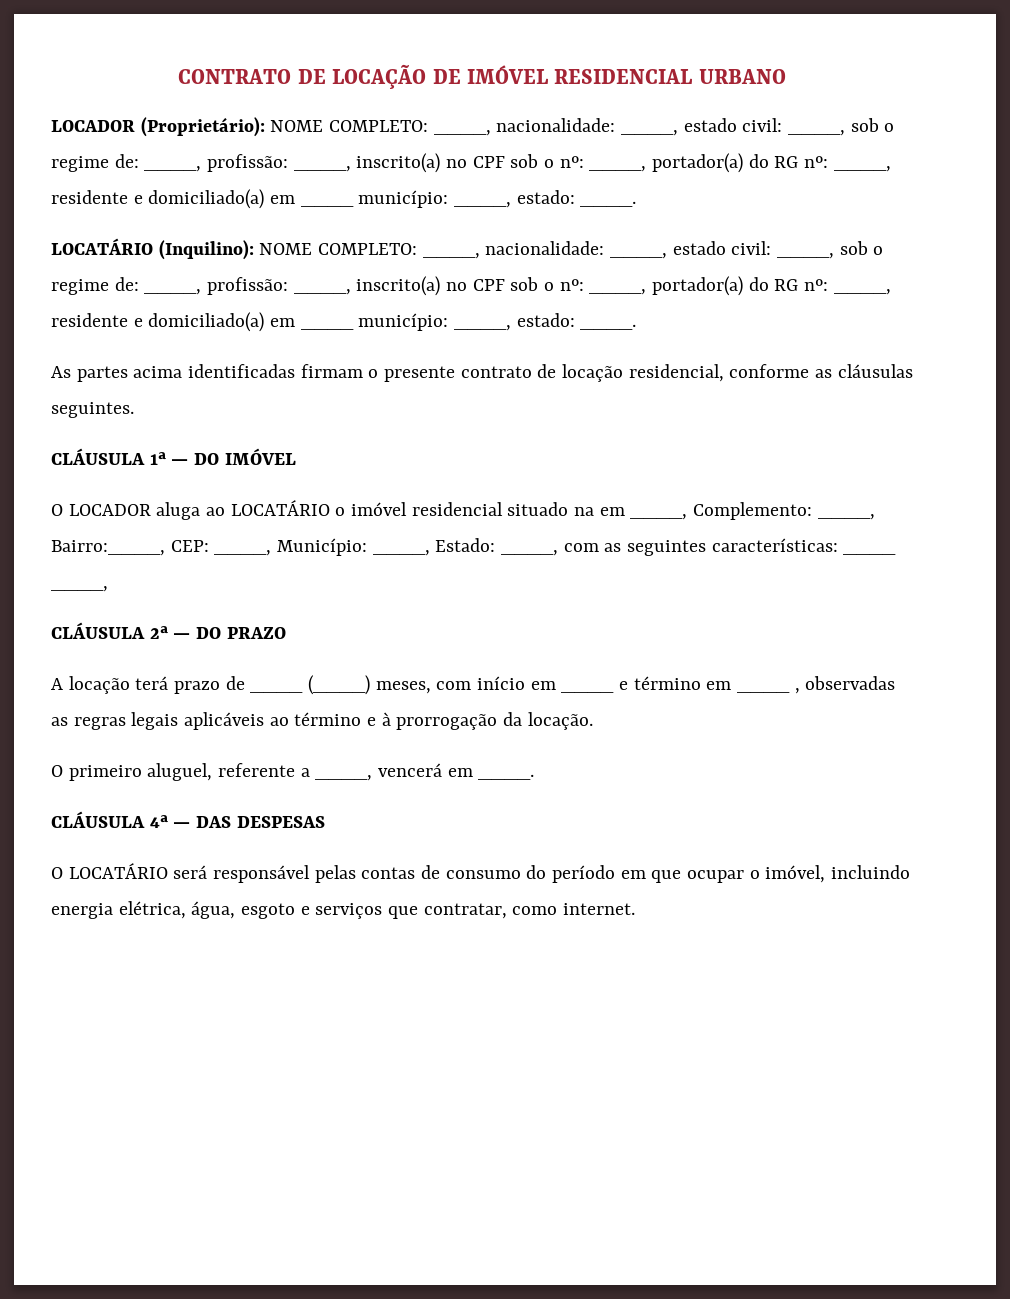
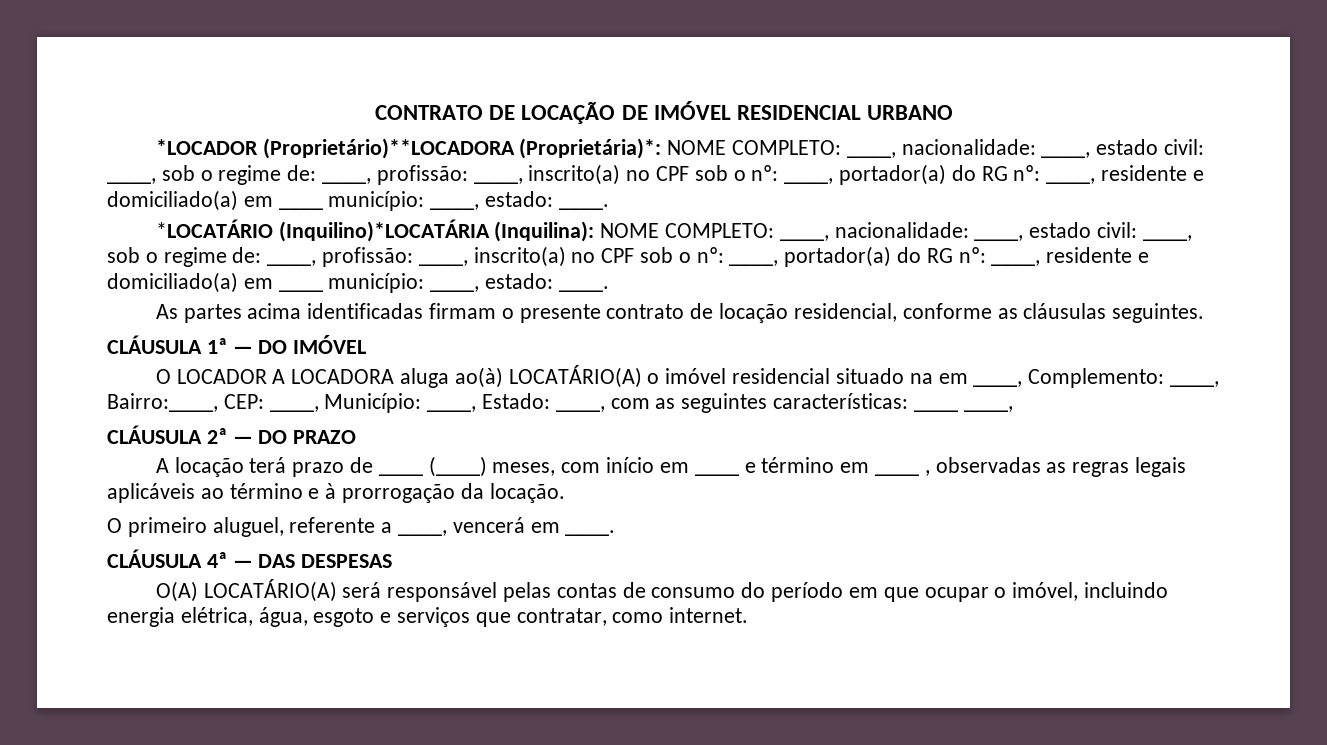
[51,117,265,137] LOCADOR (Proprietário): -> [155,138,662,159] *LOCADOR (Proprietário)**LOCADORA (Proprietária)*:
[51,238,254,260] LOCATÁRIO (Inquilino): -> [155,219,595,242] *LOCATÁRIO (Inquilino)*LOCATÁRIA (Inquilina):
[156,500,330,520] aluga ao LOCATÁRIO -> [272,365,642,388] A LOCADORA aluga ao(à) LOCATÁRIO(A)
[51,863,168,879] O LOCATÁRIO -> [155,579,337,602] O(A) LOCATÁRIO(A)

